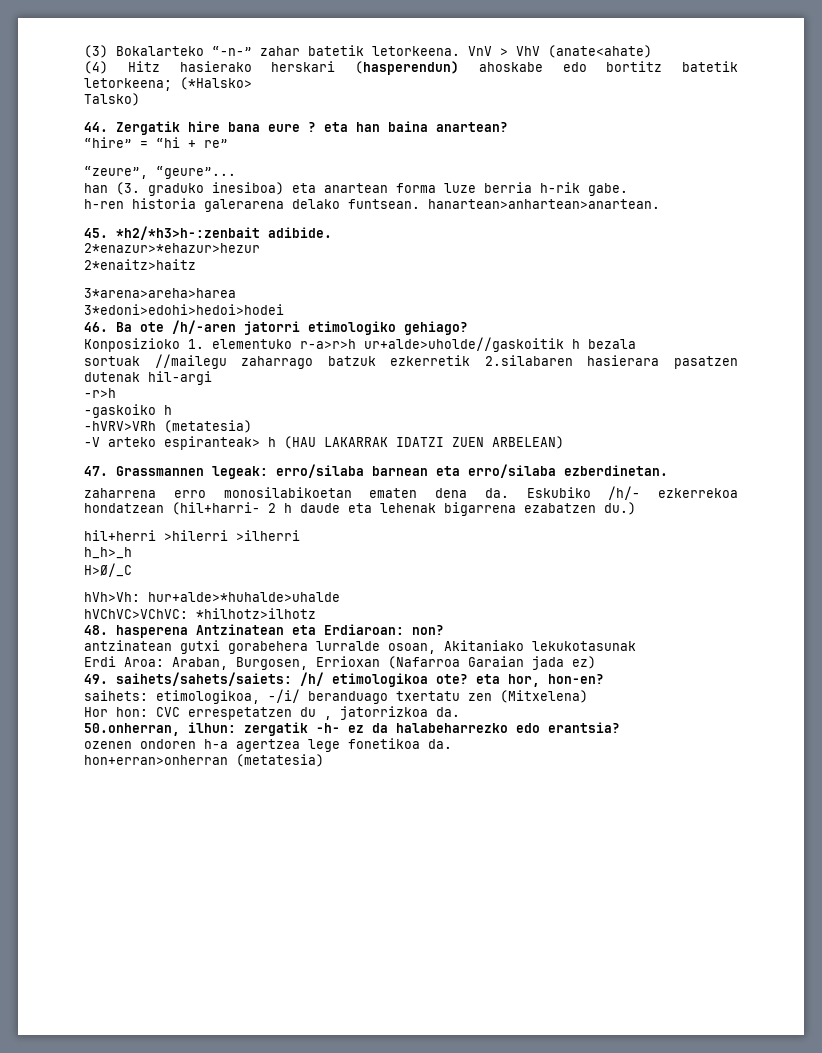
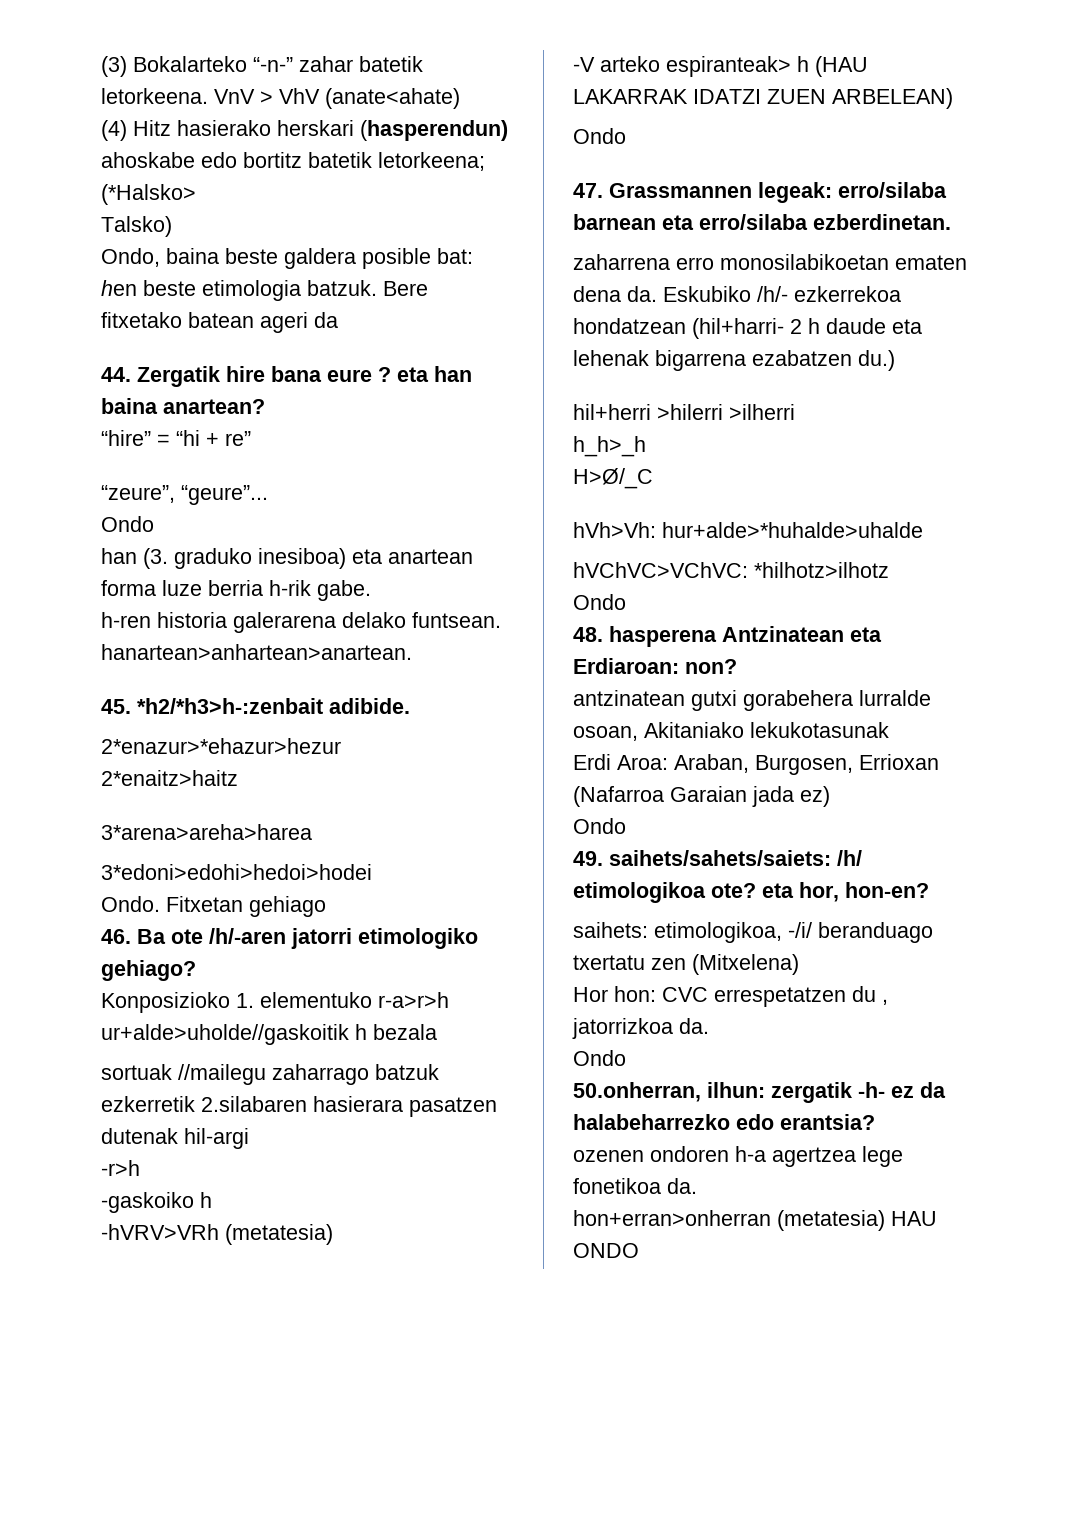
(140, 99) none -> [101,248,473,269] [101,280,428,301] [101,312,338,333] // Ondo, baina beste galdera posible bat: hen beste etimologia batzuk. Bere fitxetako batean ageri da
(236, 172) none -> [101,516,154,532] // Ondo
(284, 309) none -> [101,896,326,917] // Ondo. Fitxetan gehiago
(564, 442) none -> [573,128,626,144] // Ondo
(316, 613) none -> [573,594,626,610] // Ondo
(596, 662) none -> [573,818,626,834] // Ondo
(460, 712) none -> [573,1050,626,1066] // Ondo
(324, 760) none -> [891,1211,937,1226] [573,1243,639,1258] HAU ONDO

